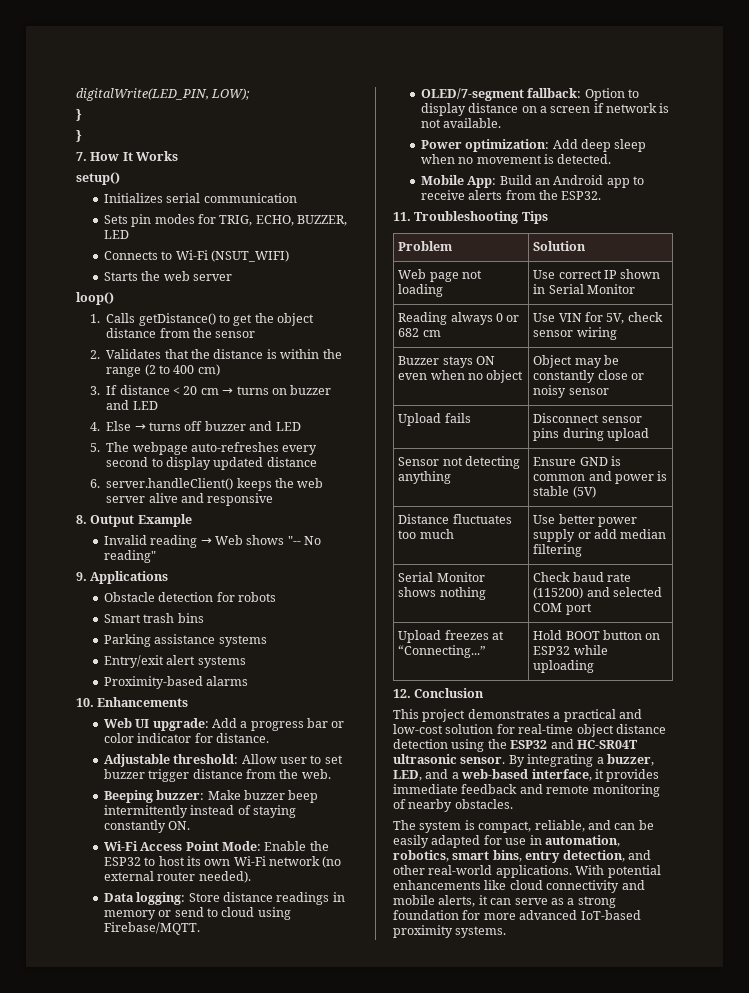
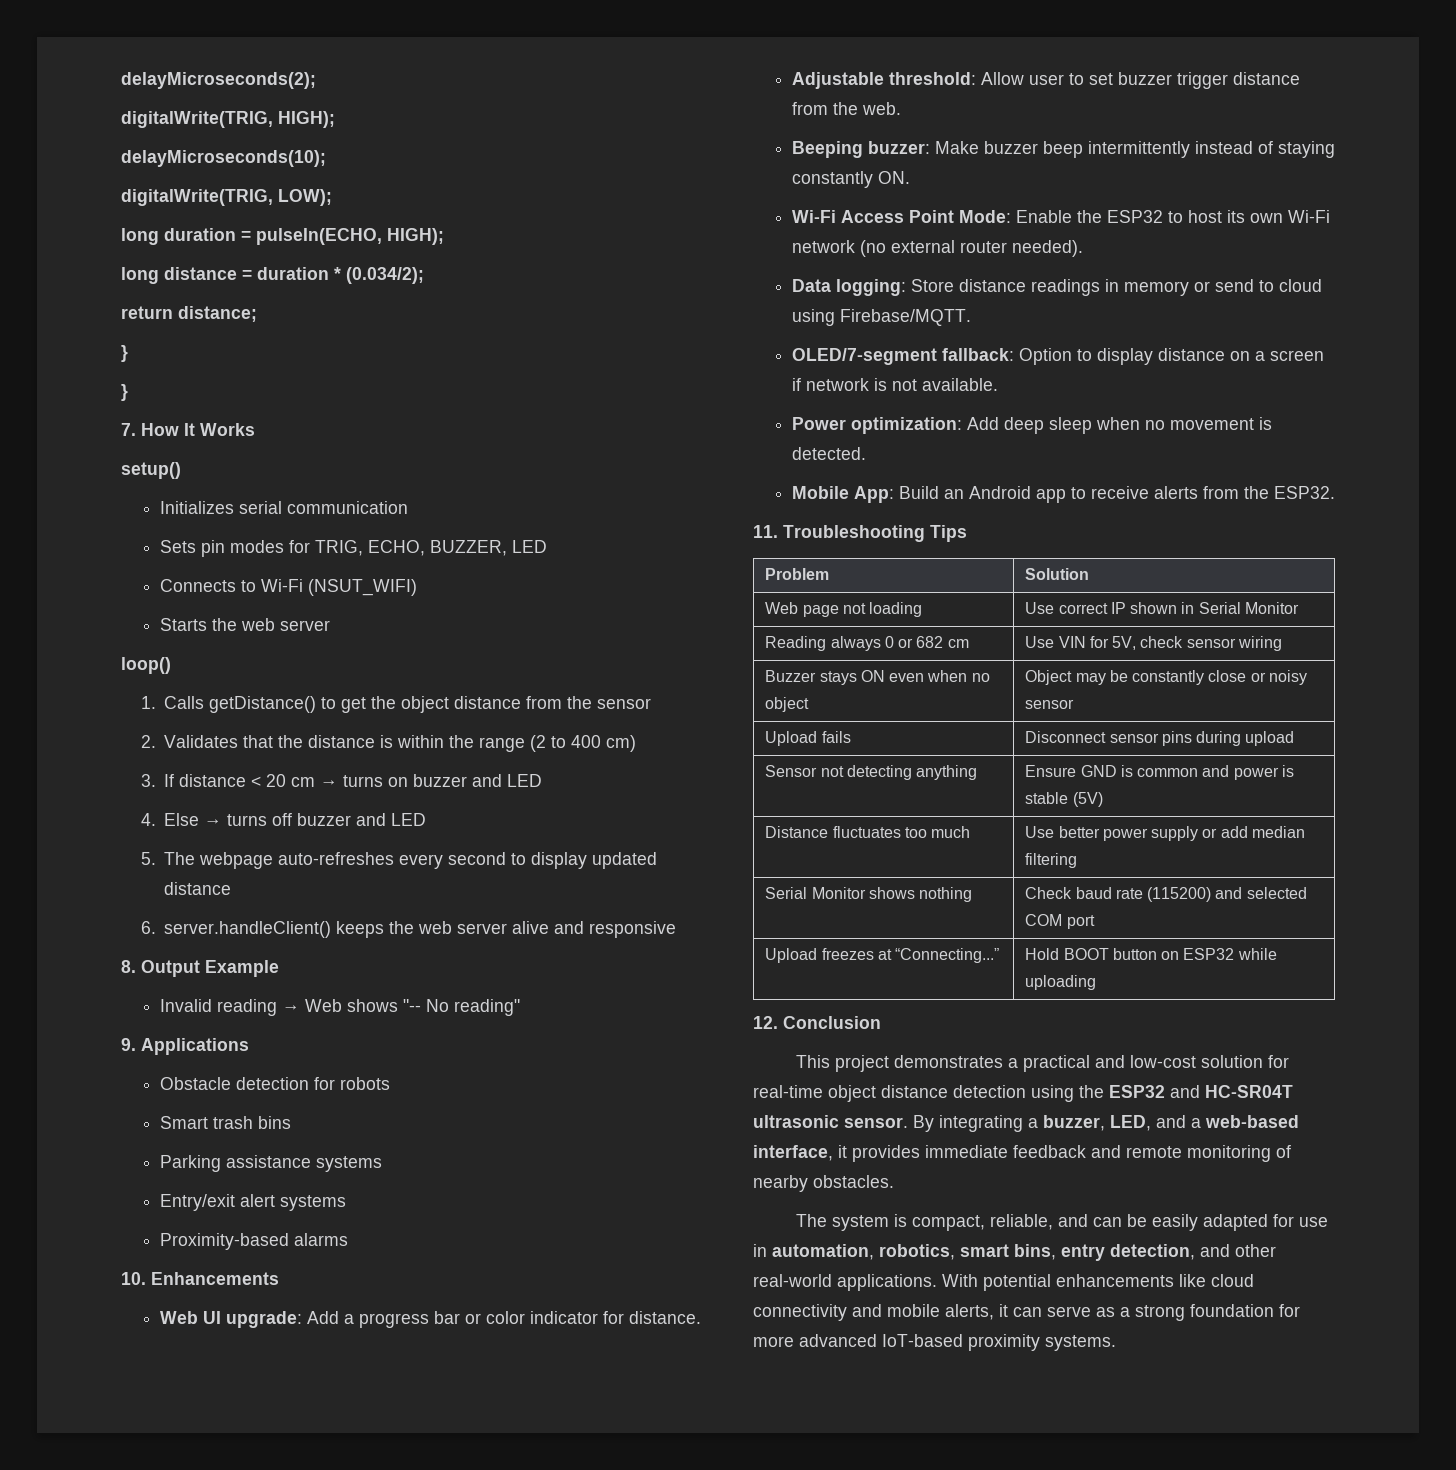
[76,88,251,101] digitalWrite(LED_PIN, LOW); -> [121,72,316,89] [121,111,335,128] [121,150,326,167] [121,189,332,206] [121,228,444,245] [121,267,424,284] [121,306,257,322] delayMicroseconds(2); // digitalWrite(TRIG, HIGH); // delayMicroseconds(10); // digitalWrite(TRIG, LOW); // long duration = pulseIn(ECHO, HIGH); // long distance = duration * (0.034/2); // return distance;

